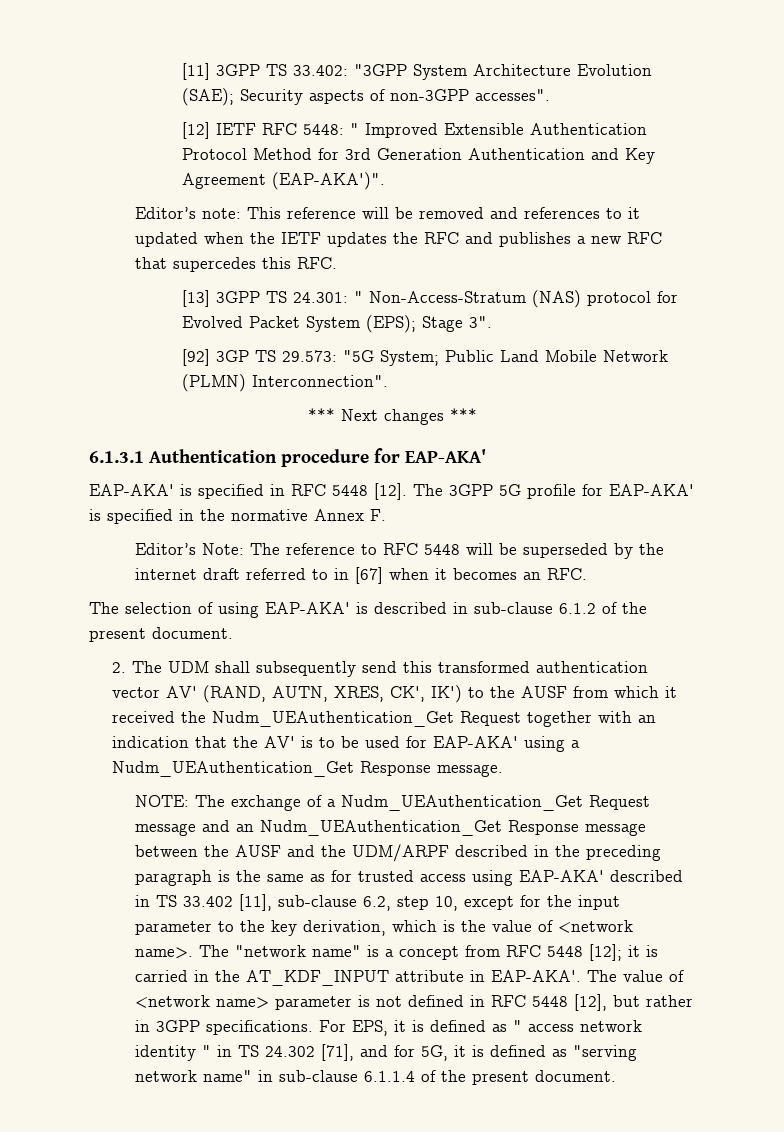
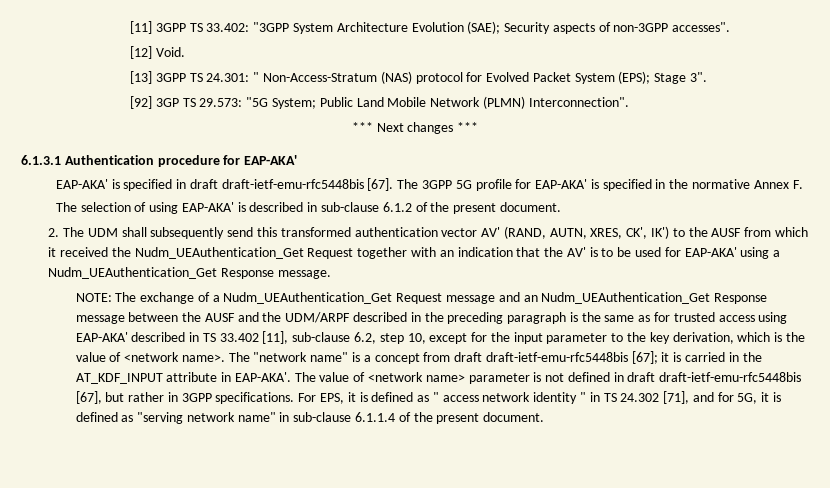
[215,123,647,138] [181,148,655,164] [181,172,385,190] [135,207,641,219] [135,232,663,247] [135,257,338,272] IETF RFC 5448: " Improved Extensible Authentication Protocol Method for 3rd Generation Authentication and Key Agreement (EAP-AKA')". // Editor’s note: This reference will be removed and references to it updated when the IETF updates the RFC and publishes a new RFC that supercedes this RFC. -> [155,47,185,57] Void.
[291,483,407,500] RFC 5448 [12]. -> [189,178,394,191] draft draft-ietf-emu-rfc5448bis [67].
[135,543,665,559] [135,567,588,584] // Editor’s Note: The reference to RFC 5448 will be superseded by the internet draft referred to in [67] when it becomes an RFC. -> (803, 184) none
[506,944,623,961] RFC 5448 [12]; -> [454,351,658,364] draft draft-ietf-emu-rfc5448bis [67];
[491,994,608,1011] RFC 5448 [12], -> [627,372,802,382] [75,391,102,404] draft draft-ietf-emu-rfc5448bis [67],

